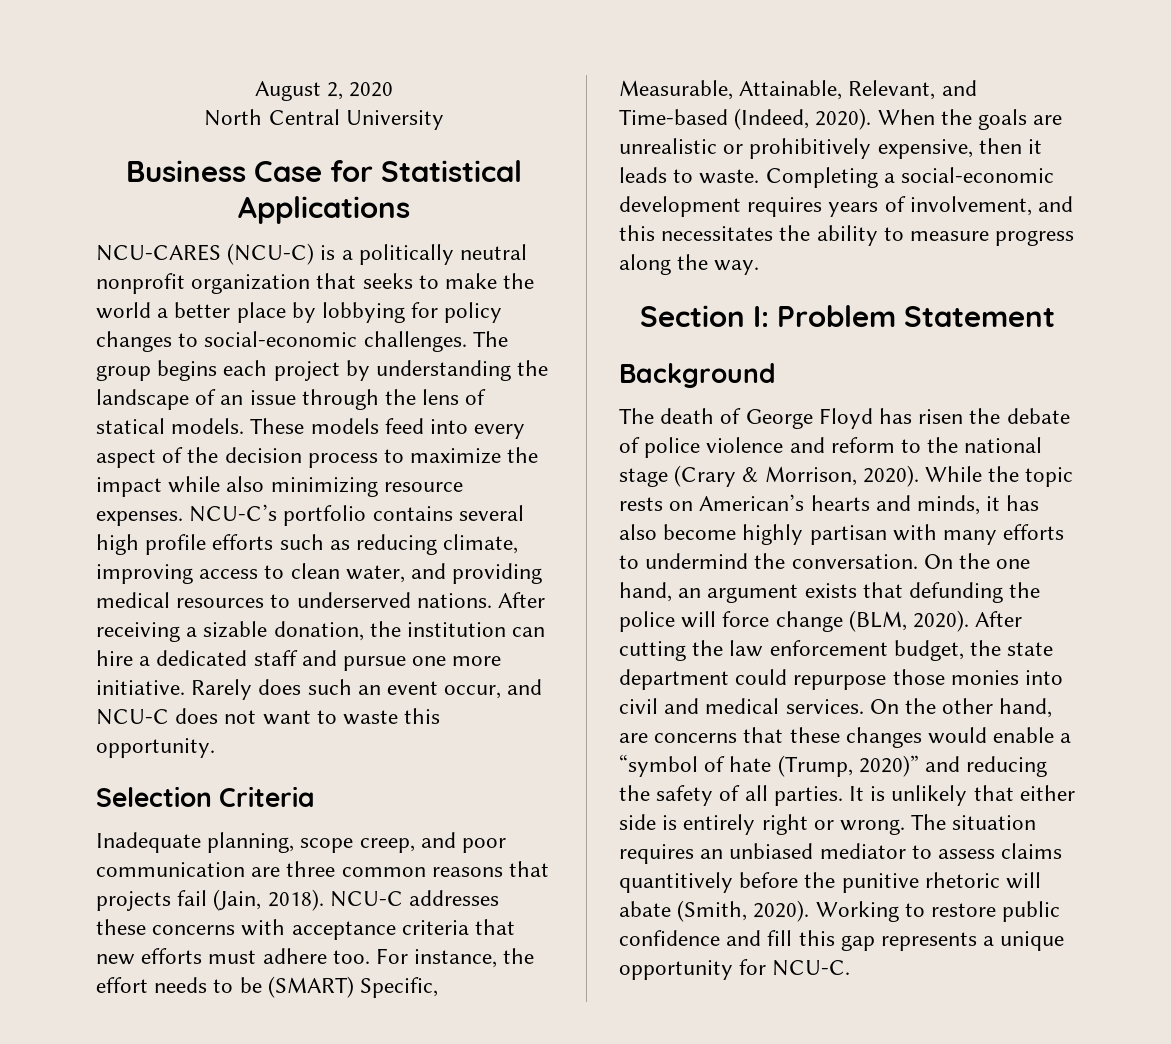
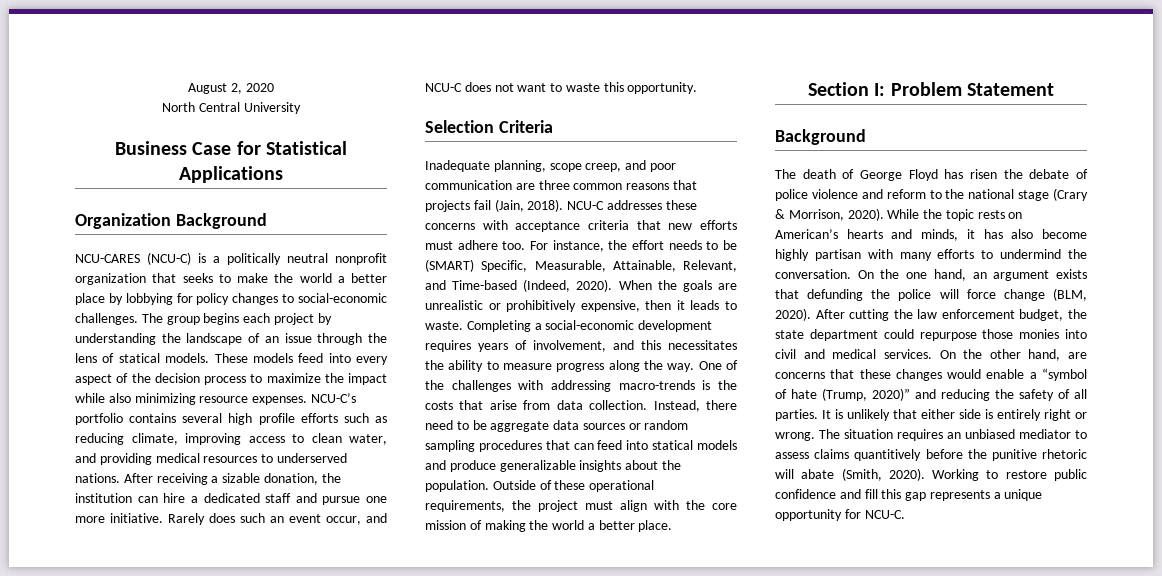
(410, 210) none -> [75,213,267,229] // Organization Background
(760, 267) none -> [698,360,738,370] [425,380,737,392] [425,400,737,412] [425,420,689,432] [425,440,737,452] [425,460,681,472] [425,480,655,492] [425,500,737,512] [425,520,673,532] One of the challenges with addressing macro-trends is the costs that arise from data collection. Instead, there need to be aggregate data sources or random sampling procedures that can feed into statical models and produce generalizable insights about the population. Outside of these operational requirements, the project must align with the core mission of making the world a better place.

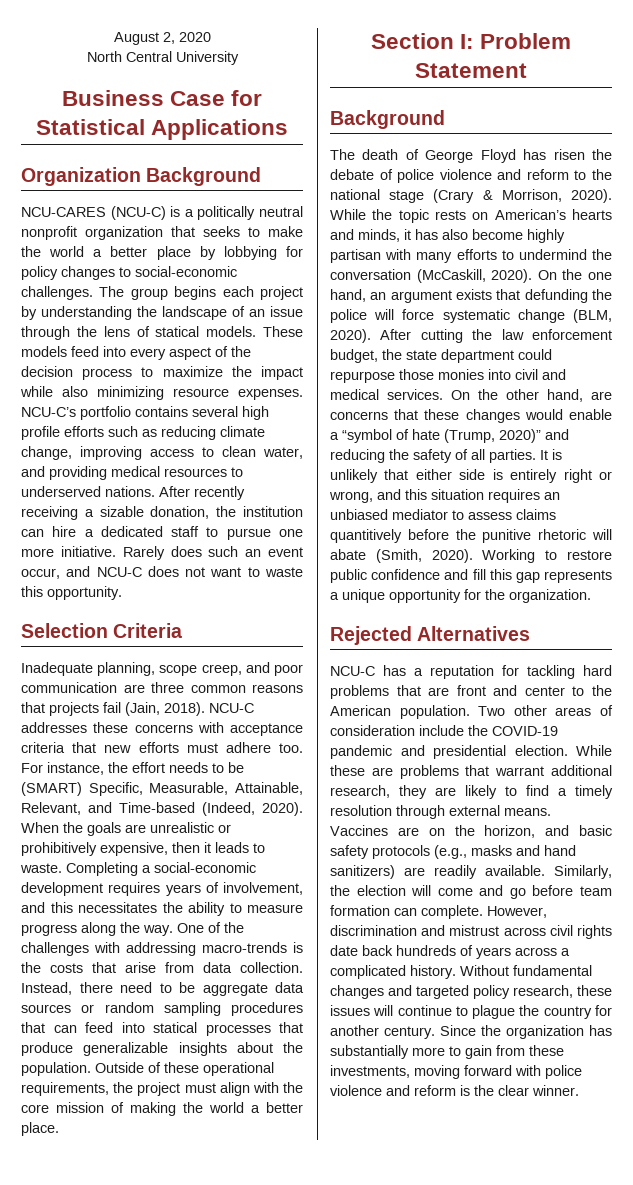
[131,433,178,445] climate, -> [220,426,265,437] [21,446,72,460] climate change,
(153, 478) none -> [194,486,245,500] recently
[295,493,317,503] and -> [206,527,219,537] to
[697,440,737,450] [425,460,446,470] models and -> [205,1022,303,1036] processes that
[775,269,851,279] conversation. -> [330,269,533,283] conversation (McCaskill, 2020).
(996, 294) none -> [442,309,510,323] systematic
[775,429,840,441] wrong. The -> [329,489,427,503] wrong, and this
[864,510,905,519] NCU-C. -> [485,589,591,603] [330,626,531,645] [330,665,612,679] [330,685,612,699] [330,705,613,719] [330,725,558,736] [330,745,612,759] [330,765,612,779] [330,785,613,799] [330,805,551,819] [330,825,612,838] [330,845,576,859] [330,865,612,879] [330,885,612,899] [330,905,547,919] [330,925,612,939] [330,945,570,959] [330,965,592,979] [330,985,612,999] [330,1005,612,1019] [330,1025,612,1039] [330,1045,564,1059] [330,1065,582,1079] [330,1085,579,1096] the organization. // Rejected Alternatives // NCU-C has a reputation for tackling hard problems that are front and center to the American population. Two other areas of consideration include the COVID-19 pandemic and presidential election. While these are problems that warrant additional research, they are likely to find a timely resolution through external means. Vaccines are on the horizon, and basic safety protocols (e.g., masks and hand sanitizers) are readily available. Similarly, the election will come and go before team formation can complete. However, discrimination and mistrust across civil rights date back hundreds of years across a complicated history. Without fundamental changes and targeted policy research, these issues will continue to plague the country for another century. Since the organization has substantially more to gain from these investments, moving forward with police violence and reform is the clear winner.

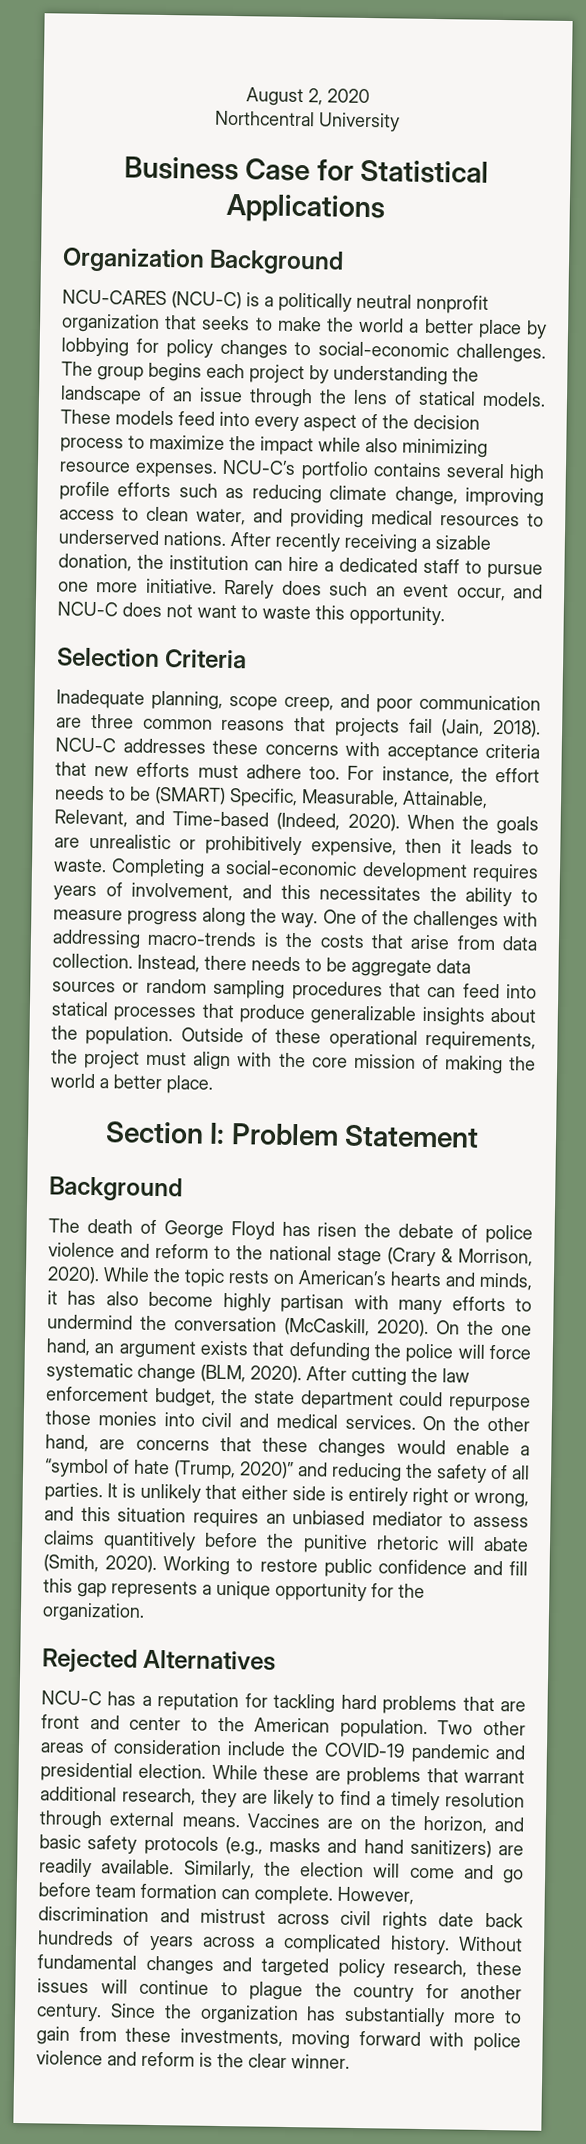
[86,51,172,62] North Central -> [215,110,315,127] Northcentral
[120,982,152,993] need -> [251,956,301,972] needs

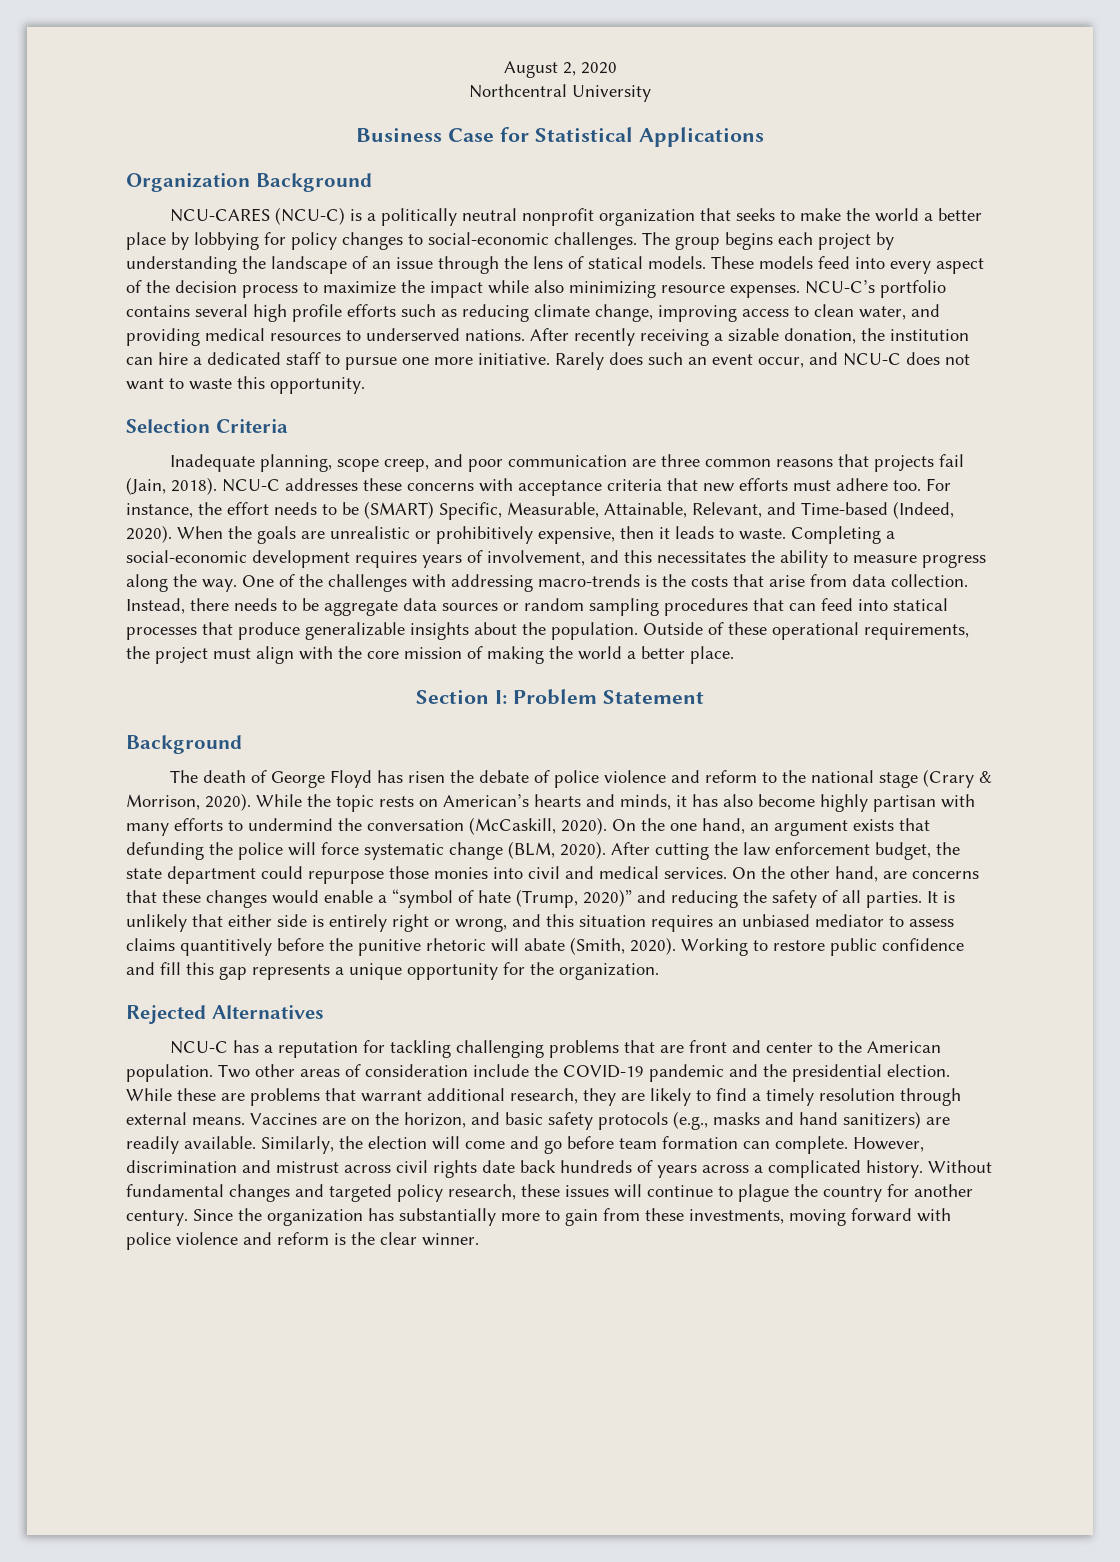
[340,1694,377,1710] hard -> [455,1040,544,1058] challenging
(526, 1752) none -> [763,1064,787,1077] the

